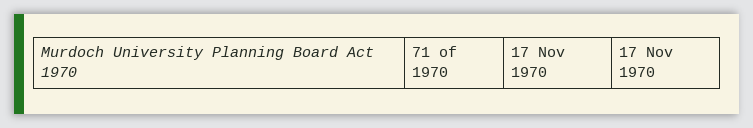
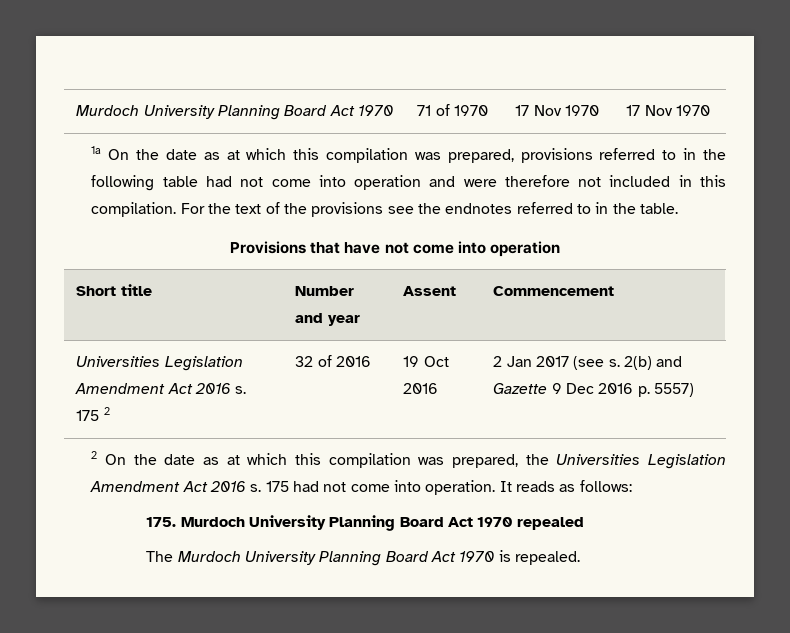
(656, 72) none -> [91,146,726,163] [91,175,726,191] [91,202,678,217] [229,241,561,257] [76,284,153,296] [295,286,355,296] [295,313,361,326] [403,286,457,296] [493,286,615,296] [76,356,243,371] [75,383,247,394] [76,407,110,421] [295,355,371,367] [403,356,449,367] [403,383,439,394] [493,356,683,370] [493,383,694,397] [91,451,726,469] [90,480,632,495] [146,515,584,531] [146,550,580,566] // 1a On the date as at which this compilation was prepared, provisions referred to in the following table had not come into operation and were therefore not included in this compilation. For the text of the provisions see the endnotes referred to in the table. // Provisions that have not come into operation // Short title | Number and year | Assent | Commencement // Universities Legislation Amendment Act 2016 s. 175 2 | 32 of 2016 | 19 Oct 2016 | 2 Jan 2017 (see s. 2(b) and Gazette 9 Dec 2016 p. 5557) // 2 On the date as at which this compilation was prepared, the Universities Legislation Amendment Act 2016 s. 175 had not come into operation. It reads as follows: // 175. Murdoch University Planning Board Act 1970 repealed // The Murdoch University Planning Board Act 1970 is repealed.

